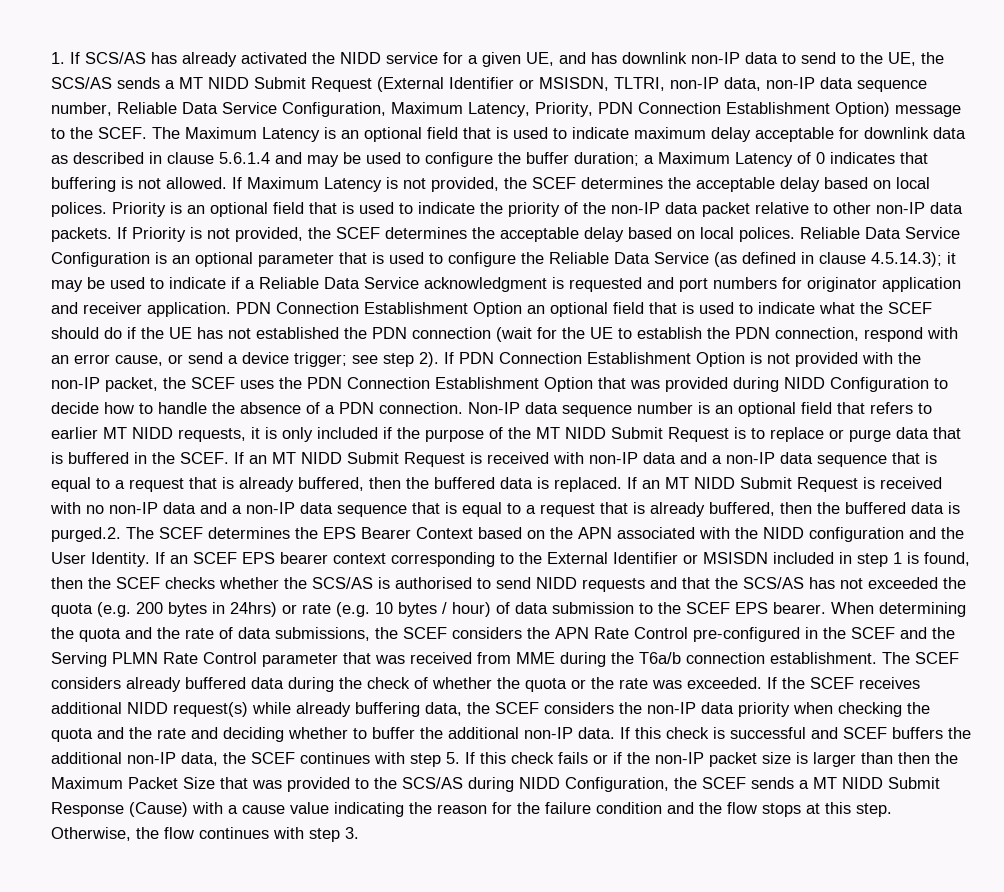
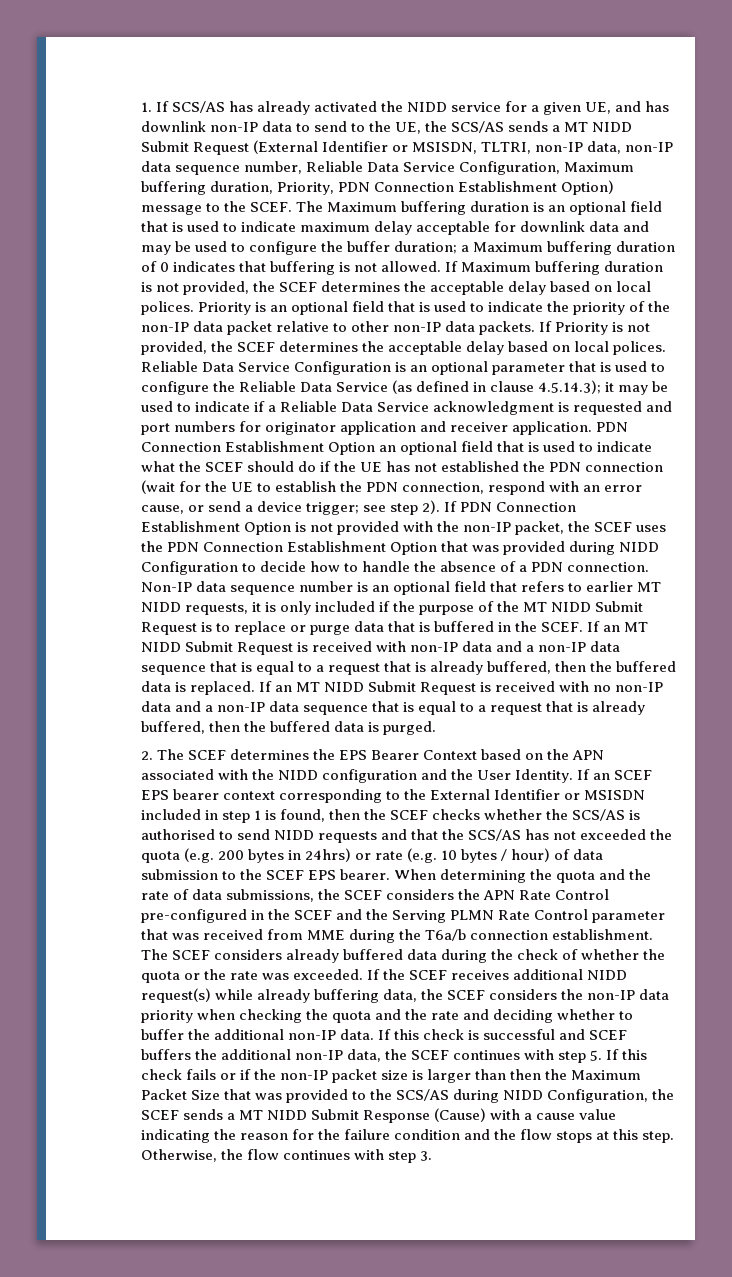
[468,102,531,117] Latency, -> [140,181,273,195] buffering duration,
[262,127,321,142] Latency -> [400,201,529,215] buffering duration
[51,152,271,164] as described in clause 5.6.1.4 -> (620, 226) none
[735,152,794,167] Latency -> [547,241,676,255] buffering duration
[324,177,383,192] Latency -> [535,261,664,275] buffering duration
[51,527,122,542] purged.2. -> [382,721,436,735] [140,751,153,760] purged. // 2.

